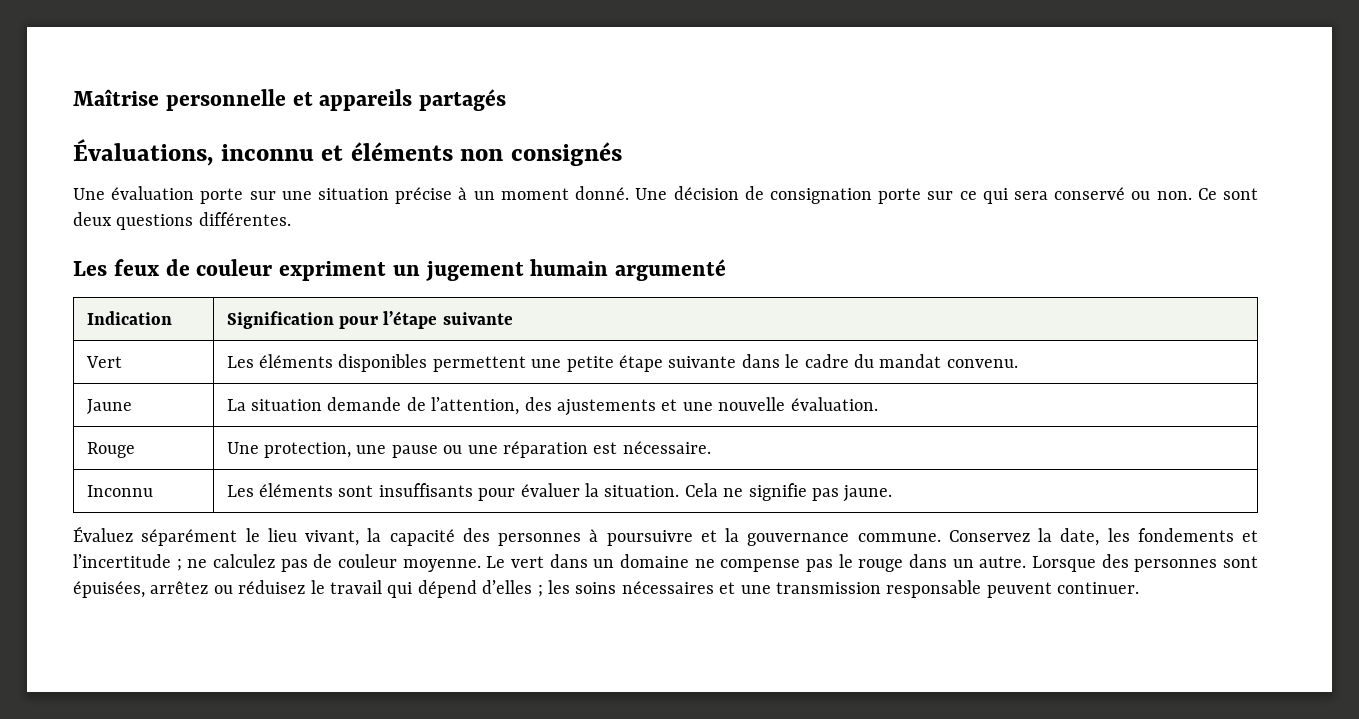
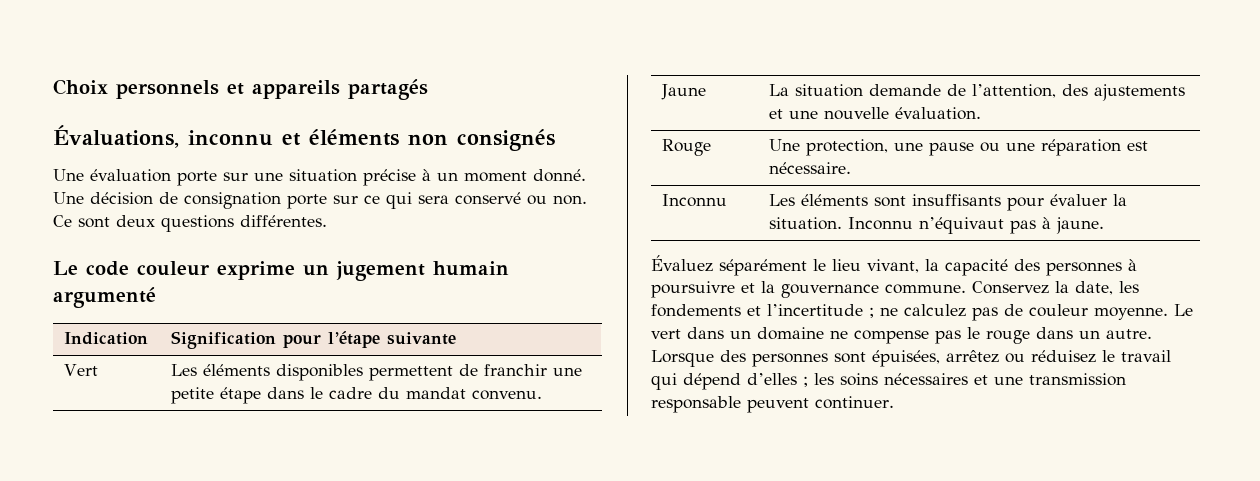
[73,89,286,111] Maîtrise personnelle -> [53,79,219,99] Choix personnels
[73,259,386,281] Les feux de couleur expriment -> [53,261,295,280] Le code couleur exprime
(526, 364) none -> [459,364,548,376] de franchir
[668,356,737,368] suivante -> (262, 395) none
[684,483,839,501] Cela ne signifie pas -> [848,217,1052,234] Inconnu n’équivaut pas à

